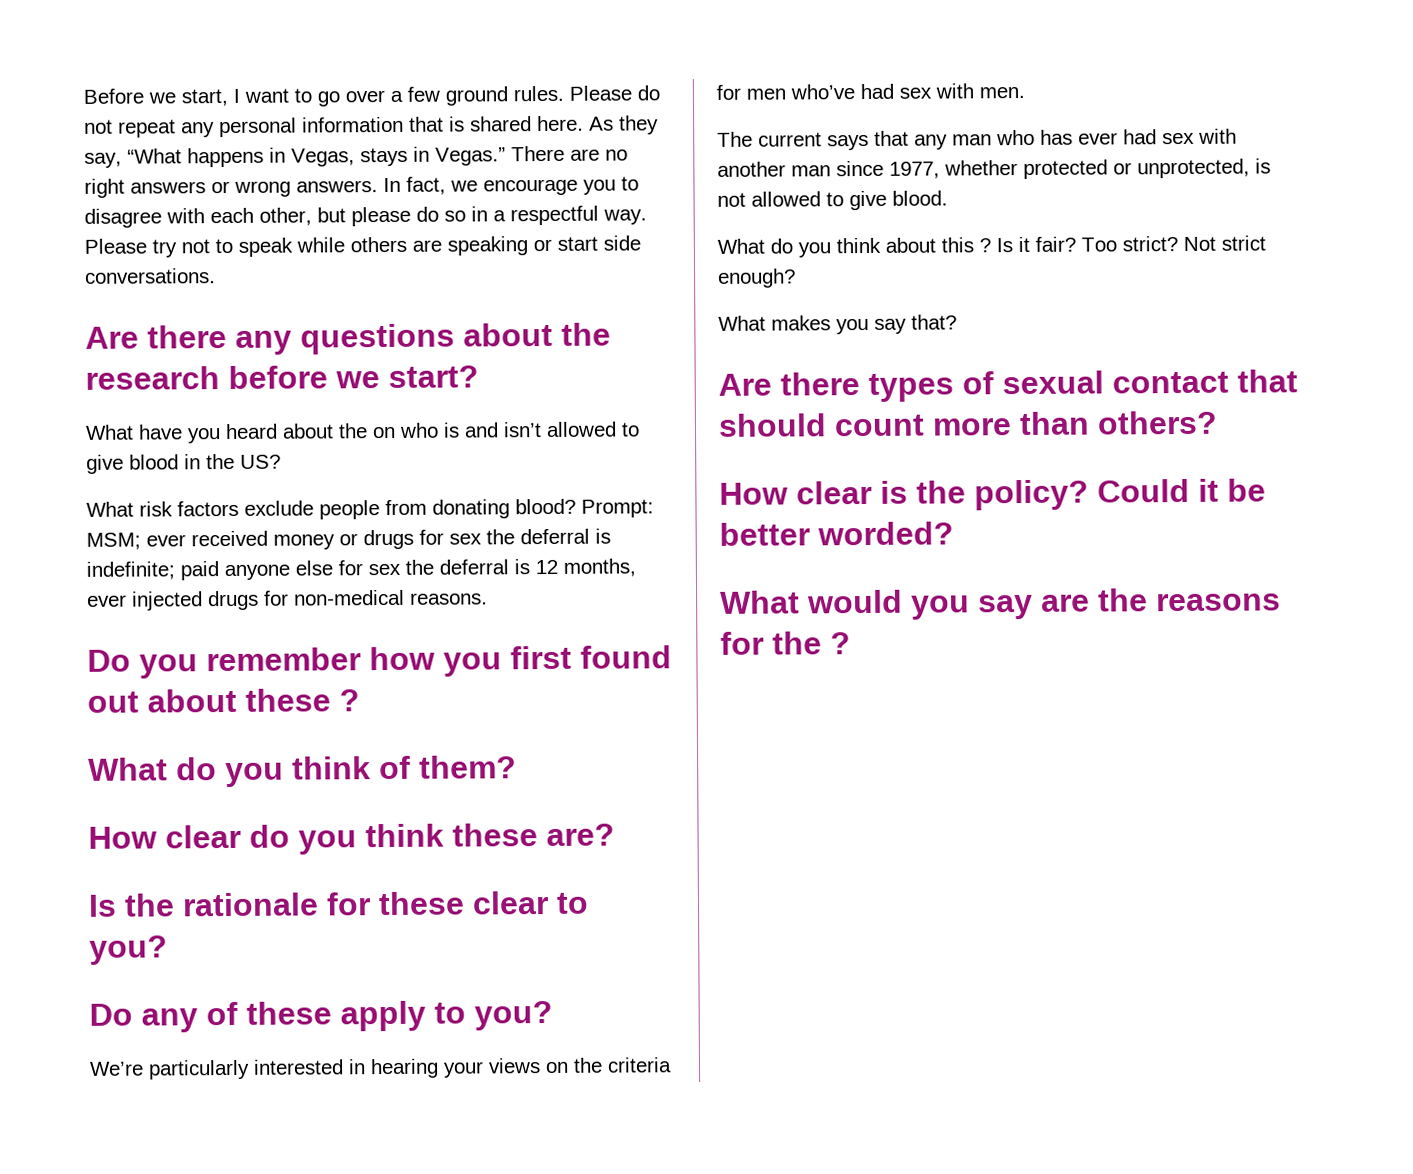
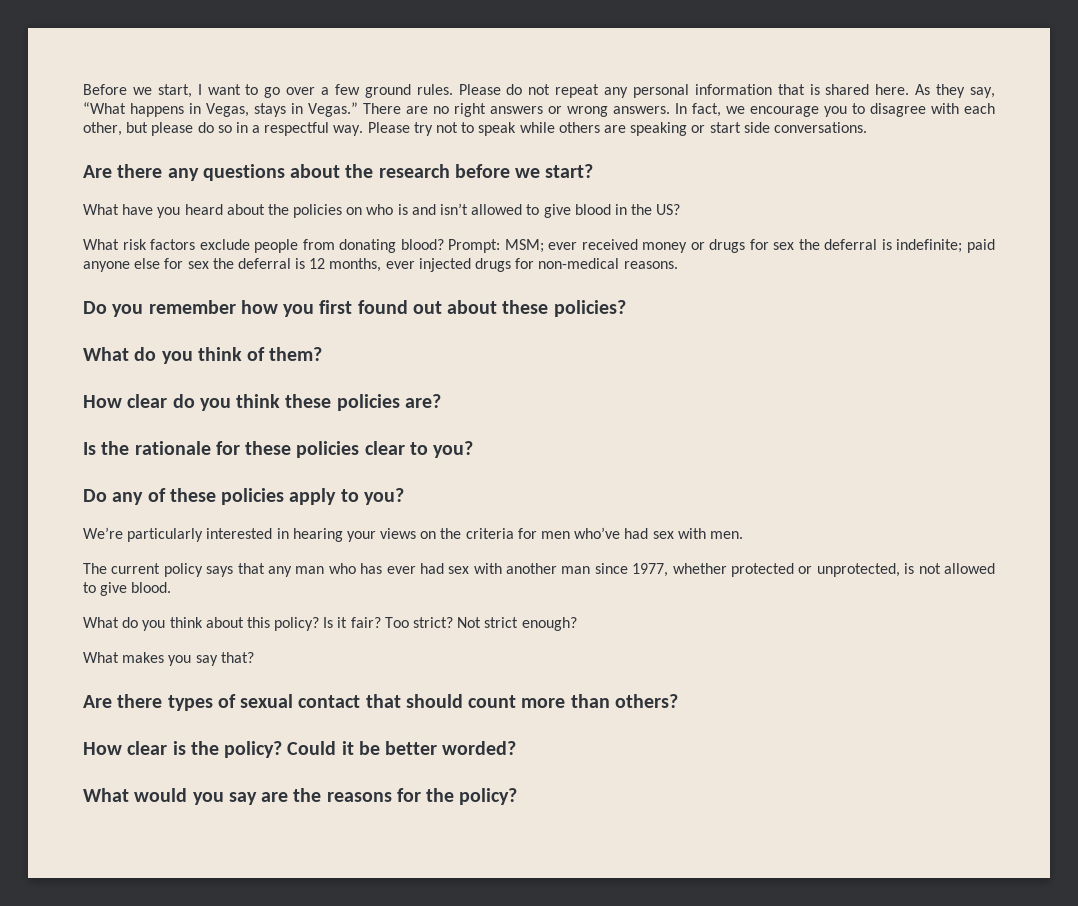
(368, 431) none -> [293,204,343,218] policies
[339,689,360,712] ? -> [553,300,626,317] policies?
(538, 835) none -> [336,394,400,411] policies
(465, 903) none -> [296,441,360,458] policies
(332, 1013) none -> [221,488,285,505] policies
(822, 139) none -> [163,563,203,577] policy
[979,238,991,253] ? -> [274,617,320,631] policy?
[830,632,851,655] ? -> [459,788,518,805] policy?

